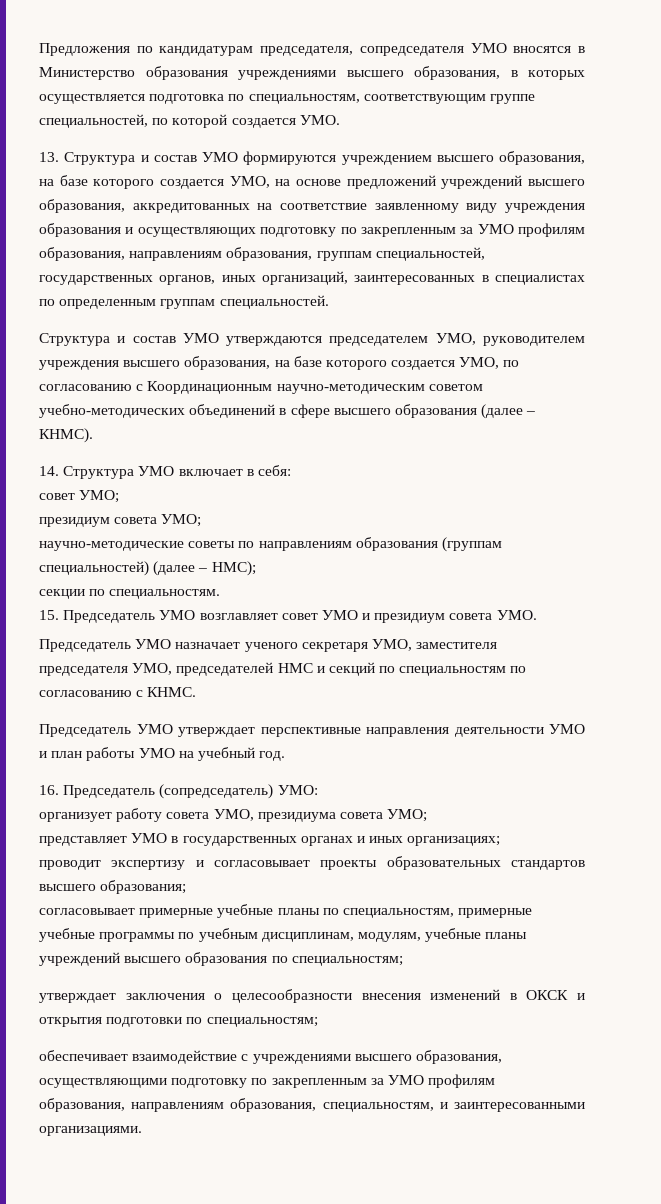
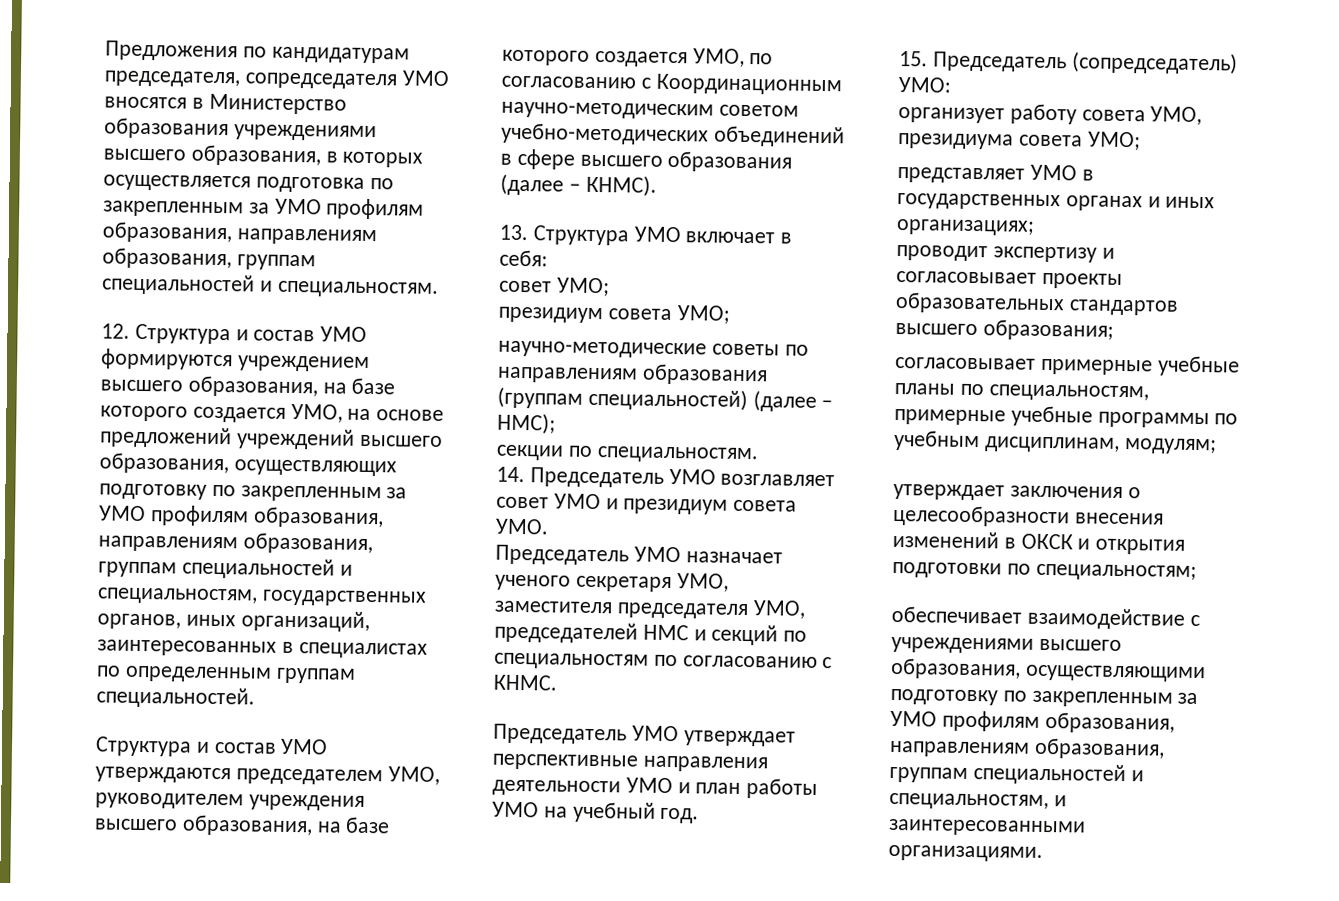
[248,94,535,104] [39,114,340,128] [39,152,59,162] специальностям, соответствующим группе специальностей, по которой создается УМО. // 13. -> [103,198,425,220] [102,221,377,246] [102,247,316,271] [102,273,439,298] [101,323,130,339] закрепленным за УМО профилям образования, направлениям образования, группам специальностей и специальностям. // 12.
[132,203,585,213] [39,223,134,237] аккредитованных на соответствие заявленному виду учреждения образования и -> (229, 463) none
[375,247,485,261] специальностей, -> [181,557,353,580] [97,587,258,605] специальностей и специальностям,
[39,466,59,476] 14. -> [499,224,528,241] 13.
[39,610,59,620] 15. -> [496,466,525,483] 14.
[39,785,59,795] 16. -> [899,51,928,67] 15.
[357,928,528,942] [39,952,403,966] модулям, учебные планы учреждений высшего образования по специальностям; -> [1124,438,1217,455] модулям;
(317, 1105) none -> [889,763,1144,786] группам специальностей и

